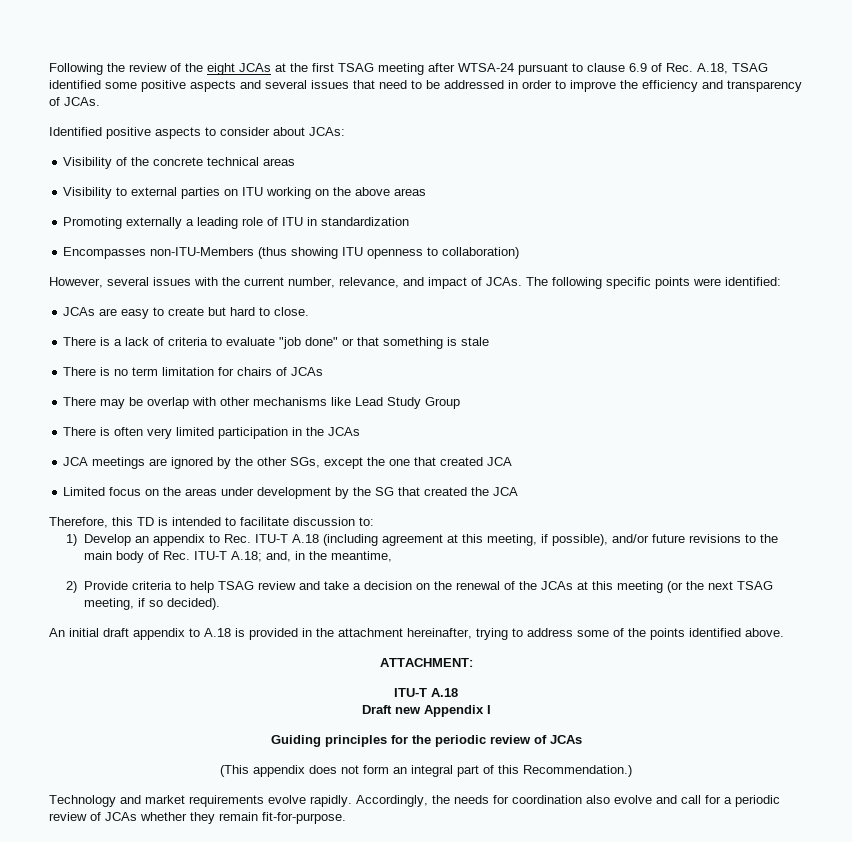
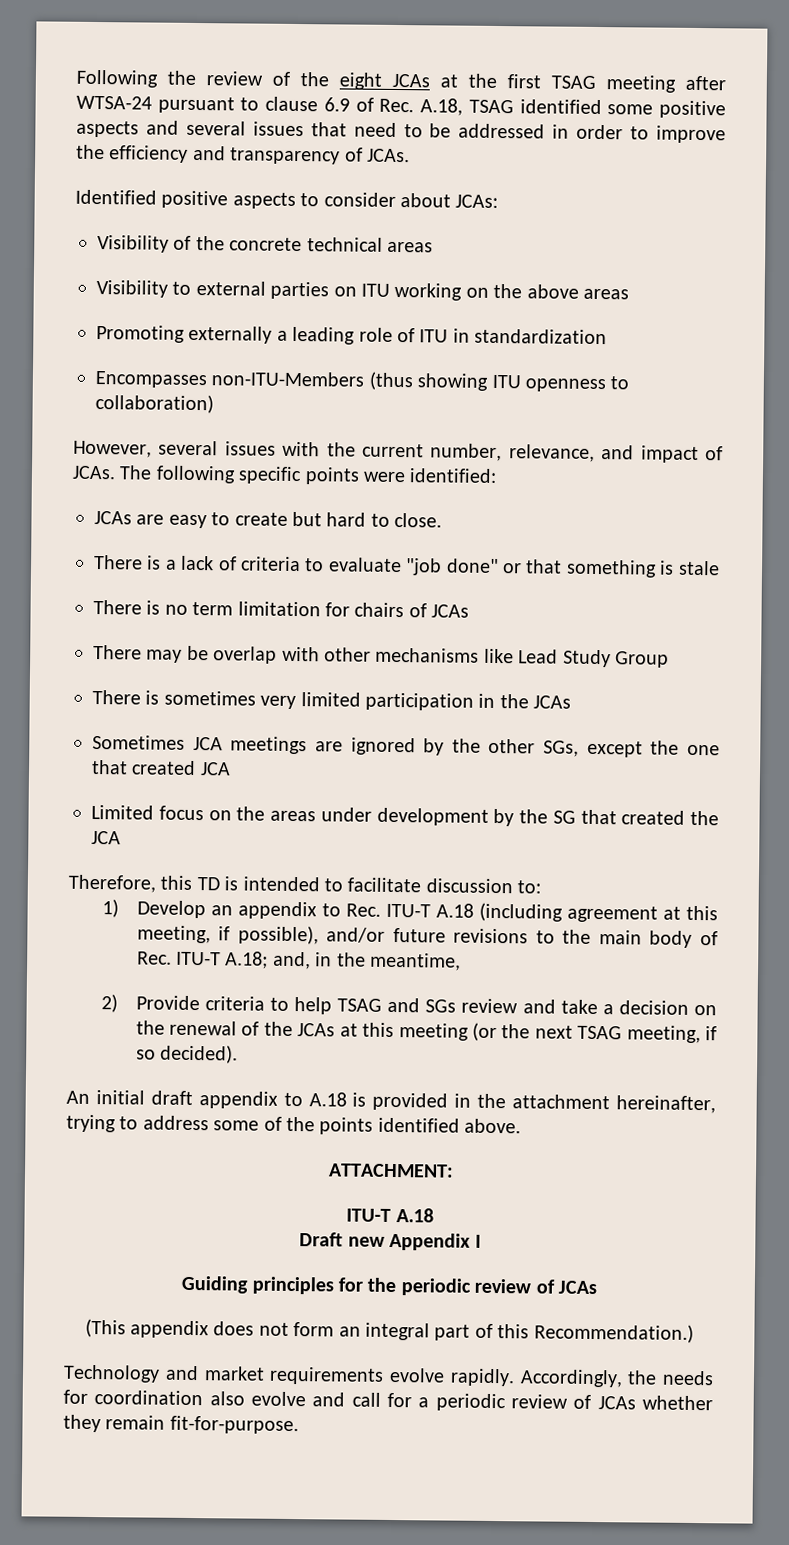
[114,427,144,436] often -> [163,690,256,706] sometimes
(361, 431) none -> [92,734,185,750] Sometimes
(254, 585) none -> [387,997,457,1013] and SGs

